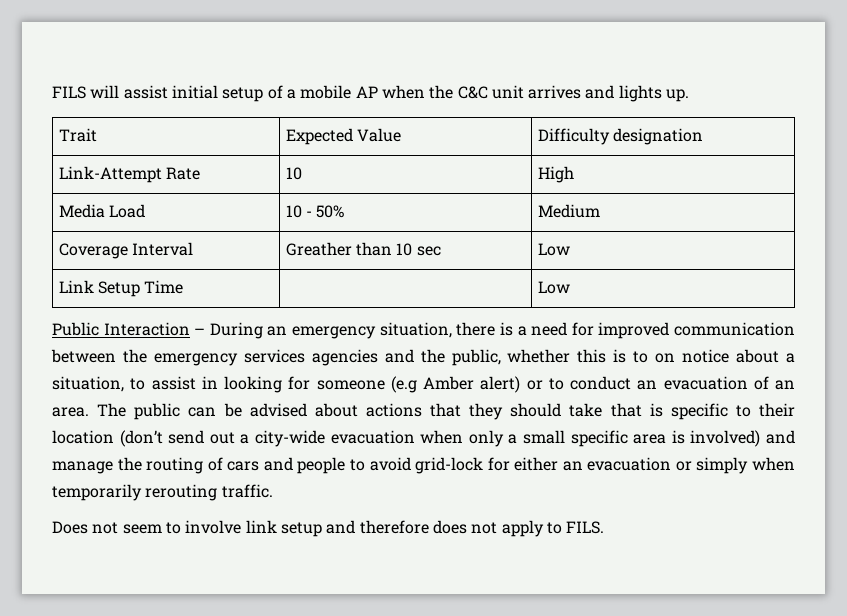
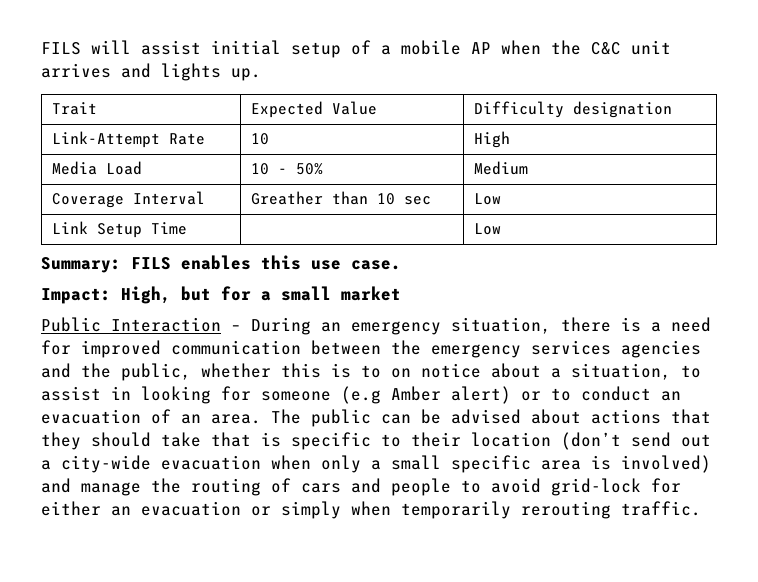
(570, 287) none -> [41,255,401,273] [41,286,401,304] // Summary: FILS enables this use case. // Impact: High, but for a small market
[52,520,605,537] // Does not seem to involve link setup and therefore does not apply to FILS. -> (701, 508) none

